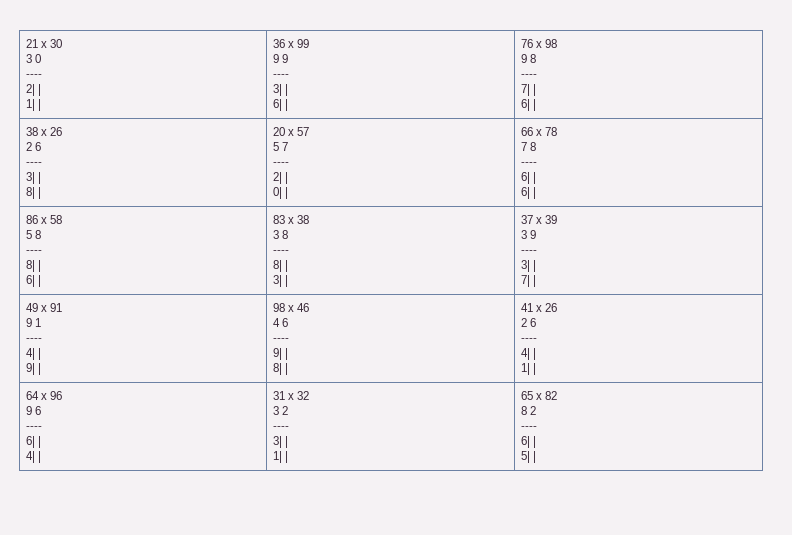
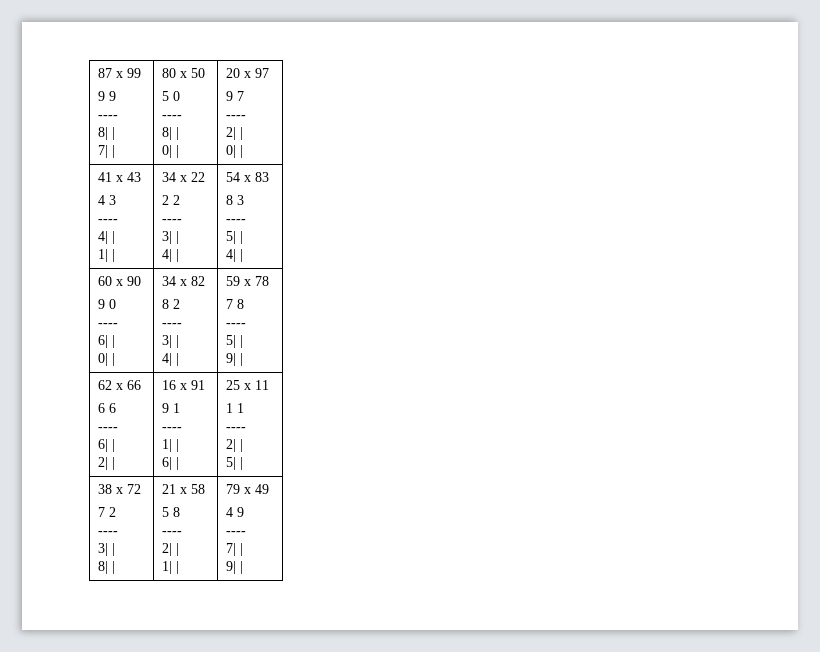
[25,39,62,48] [25,54,41,63] 21 x 30 // 3 0 -> [98,68,142,78] [98,91,117,101] [98,115,119,119] [98,127,116,140] [98,145,116,158] [162,68,206,78] [162,91,181,101] [162,115,183,119] [162,127,180,140] [162,145,180,158] [226,68,270,78] [226,91,245,101] [226,115,247,119] [226,127,244,140] [226,145,244,158] [98,172,142,182] [98,195,117,205] [98,219,119,223] [98,231,116,244] [98,249,116,262] [162,172,206,182] [162,195,181,205] [162,219,183,223] [162,231,180,244] [162,249,180,262] [226,172,270,182] [226,195,245,205] [226,219,247,223] [226,231,244,244] [226,249,244,262] [98,276,142,286] [98,299,117,309] [98,323,119,327] [98,335,116,348] [98,353,116,366] [162,276,206,286] [162,299,181,309] [162,323,183,327] [162,335,180,348] [162,353,180,366] [226,276,270,286] [226,299,245,309] [226,323,247,327] [226,335,244,348] [226,353,244,366] [98,380,142,390] [98,403,117,413] [98,427,119,431] [98,439,116,452] [98,457,116,470] [162,380,206,390] [162,403,181,413] [162,427,183,431] [162,439,180,452] [162,457,180,470] [226,380,270,390] [226,403,245,413] [226,427,247,431] [226,439,244,452] [226,457,244,470] [98,484,142,494] [98,507,117,517] [98,531,119,535] [98,543,116,556] [98,561,116,574] [162,484,206,494] [162,507,181,517] 87 x 99 // 9 9 // ---- // 8| | // 7| | | 80 x 50 // 5 0 // ---- // 8| | // 0| | | 20 x 97 // 9 7 // ---- // 2| | // 0| | // 41 x 43 // 4 3 // ---- // 4| | // 1| | | 34 x 22 // 2 2 // ---- // 3| | // 4| | | 54 x 83 // 8 3 // ---- // 5| | // 4| | // 60 x 90 // 9 0 // ---- // 6| | // 0| | | 34 x 82 // 8 2 // ---- // 3| | // 4| | | 59 x 78 // 7 8 // ---- // 5| | // 9| | // 62 x 66 // 6 6 // ---- // 6| | // 2| | | 16 x 91 // 9 1 // ---- // 1| | // 6| | | 25 x 11 // 1 1 // ---- // 2| | // 5| | // 38 x 72 // 7 2 // ---- // 3| | // 8| | | 21 x 58 // 5 8
[272,39,309,48] [272,54,288,63] [272,74,289,78] [272,84,288,96] [272,99,288,111] [520,39,557,48] [520,54,536,63] [520,74,537,78] [520,84,536,96] [520,99,536,111] [25,127,62,136] [25,142,41,151] [25,162,42,166] [25,172,41,184] [25,187,41,199] [272,127,309,136] [272,142,288,151] [272,162,289,166] [272,172,288,184] [272,187,288,199] [520,127,557,136] [520,142,536,151] [520,162,537,166] [520,172,536,184] [520,187,536,199] [25,215,62,224] [25,230,41,239] [25,250,42,254] [25,260,41,272] [25,275,41,287] [272,215,309,224] [272,230,288,239] [272,250,289,254] [272,260,288,272] [272,275,288,287] [520,215,557,224] [520,230,536,239] [520,250,537,254] [520,260,536,272] [520,275,536,287] [25,303,62,312] [25,318,41,327] [25,338,42,342] [25,348,41,360] [25,363,41,375] [272,303,309,312] [272,318,288,327] [272,338,289,342] [272,348,288,360] [272,363,288,375] [520,303,557,312] [520,318,536,327] [520,338,537,342] [520,348,536,360] [520,363,536,375] [25,391,62,400] [25,406,41,415] [25,426,42,430] [25,436,41,448] [25,451,41,463] [272,391,309,400] [272,406,288,415] [272,426,289,430] [272,436,288,448] [272,451,288,463] [520,391,557,400] [520,406,536,415] [520,426,537,430] [520,436,536,448] [520,451,530,463] 36 x 99 // 9 9 // ---- // 3| | // 6| | | 76 x 98 // 9 8 // ---- // 7| | // 6| | // 38 x 26 // 2 6 // ---- // 3| | // 8| | | 20 x 57 // 5 7 // ---- // 2| | // 0| | | 66 x 78 // 7 8 // ---- // 6| | // 6| | // 86 x 58 // 5 8 // ---- // 8| | // 6| | | 83 x 38 // 3 8 // ---- // 8| | // 3| | | 37 x 39 // 3 9 // ---- // 3| | // 7| | // 49 x 91 // 9 1 // ---- // 4| | // 9| | | 98 x 46 // 4 6 // ---- // 9| | // 8| | | 41 x 26 // 2 6 // ---- // 4| | // 1| | // 64 x 96 // 9 6 // ---- // 6| | // 4| | | 31 x 32 // 3 2 // ---- // 3| | // 1| | | 65 x 82 // 8 2 // ---- // 6| | // 5| -> [226,484,270,494] [226,507,245,517] [226,531,247,535] [226,543,244,556] [226,561,237,574] 79 x 49 // 4 9 // ---- // 7| | // 9|

